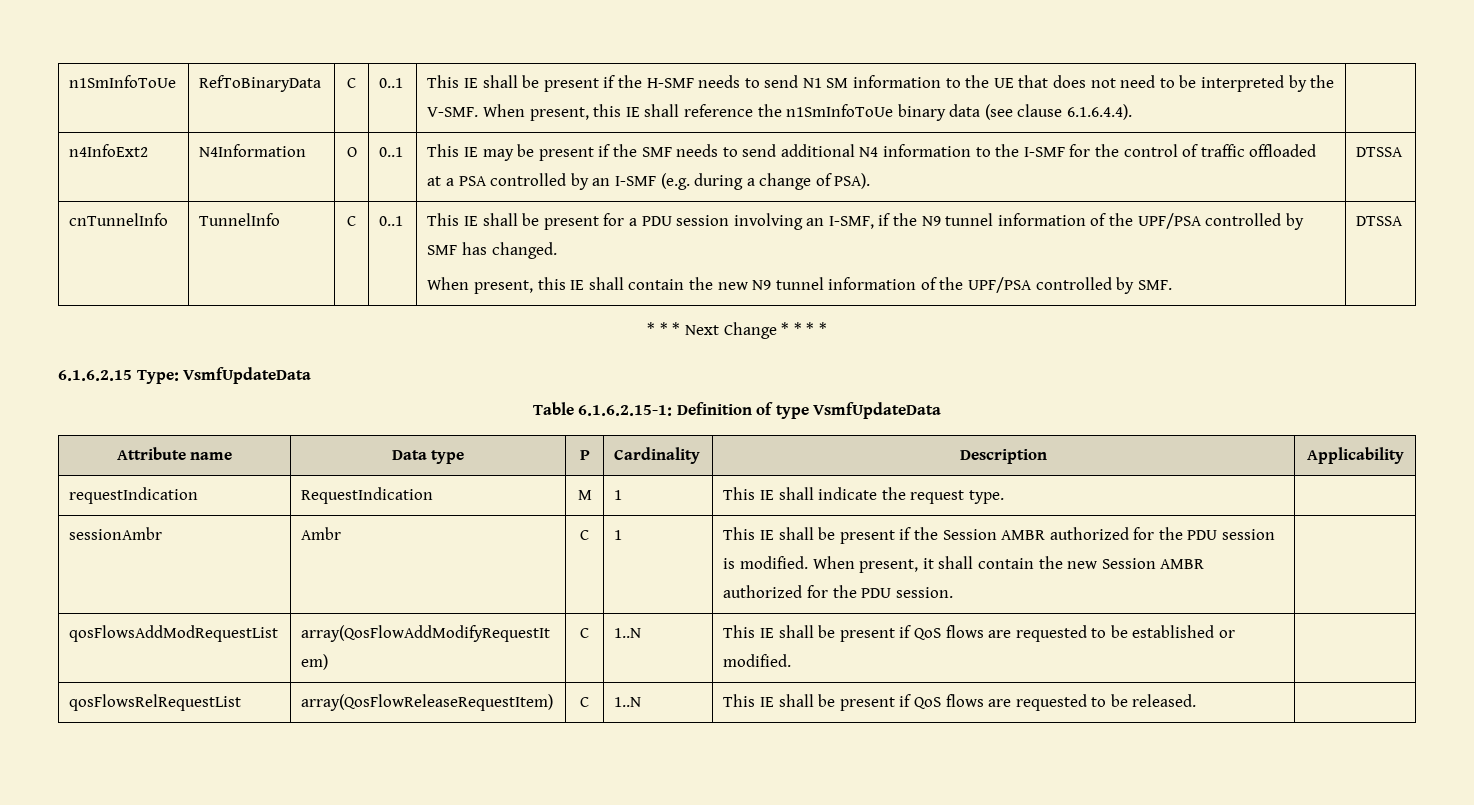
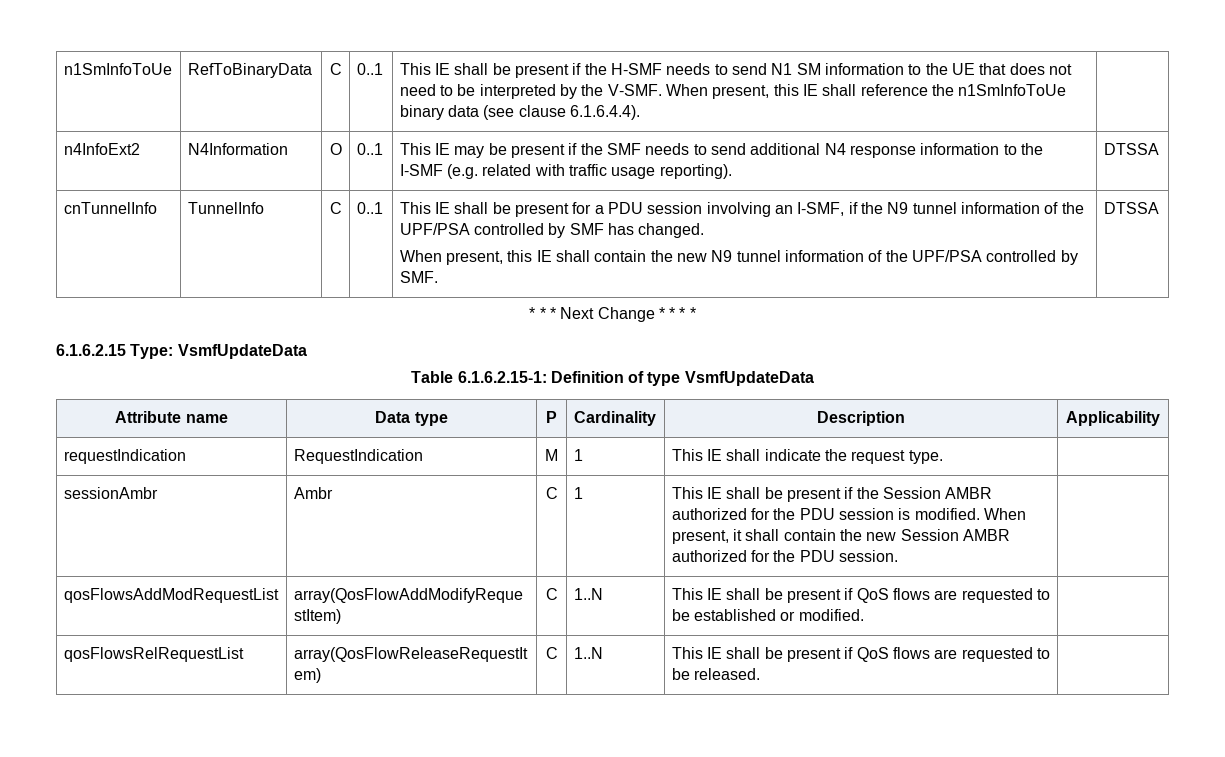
(879, 152) none -> [849,145,916,158] response
[1069,144,1317,157] [427,173,871,190] for the control of traffic offloaded at a PSA controlled by an I-SMF (e.g. during a change of PSA). -> [447,164,732,179] (e.g. related with traffic usage reporting).

